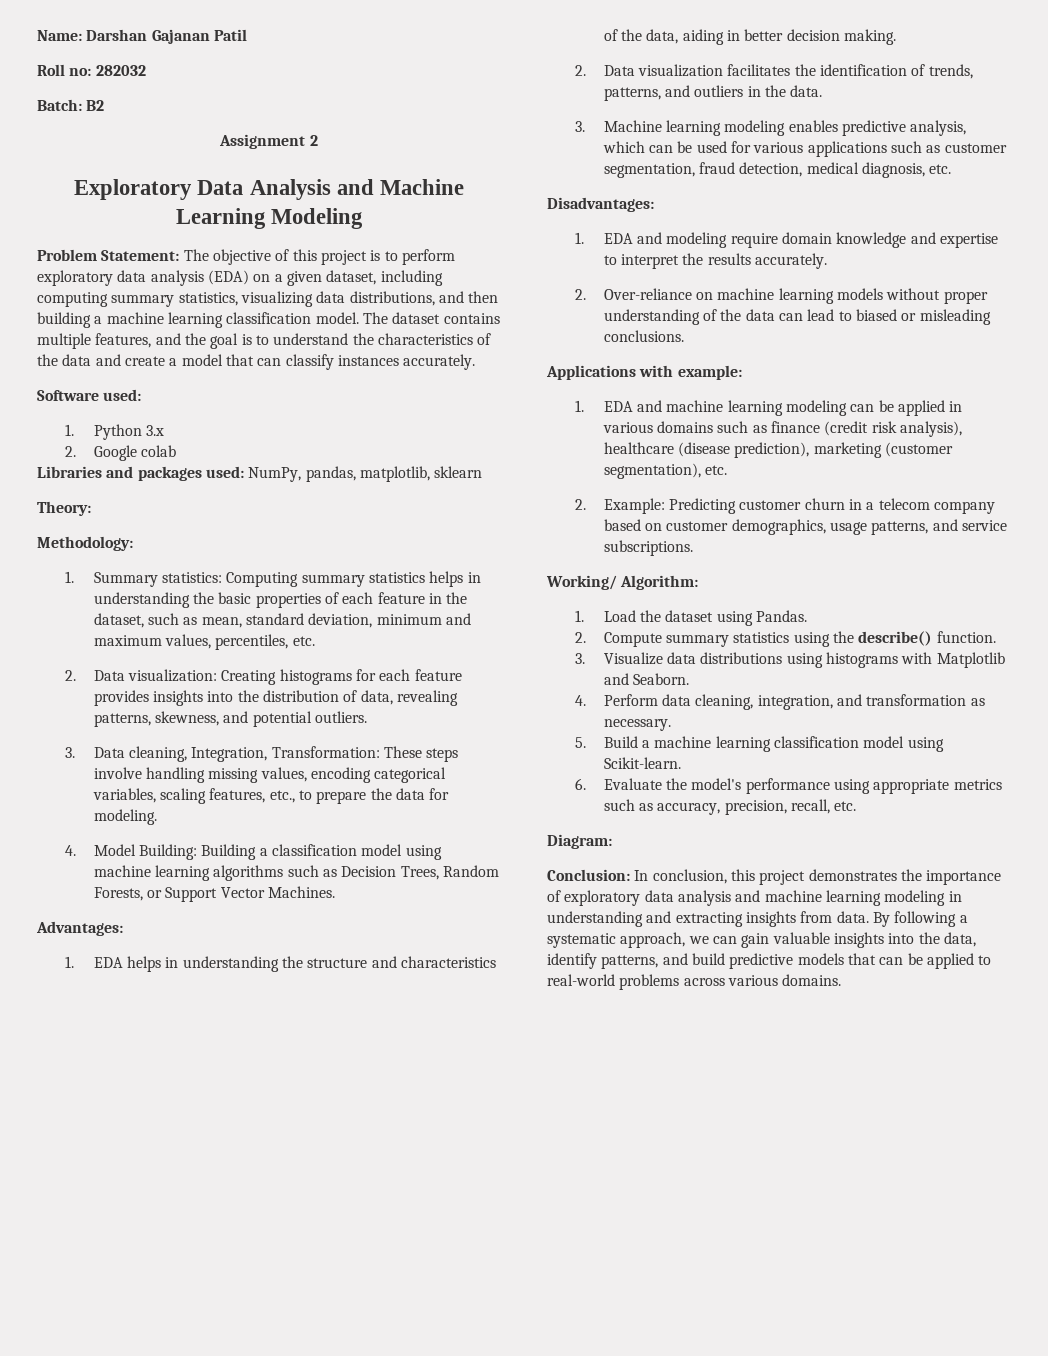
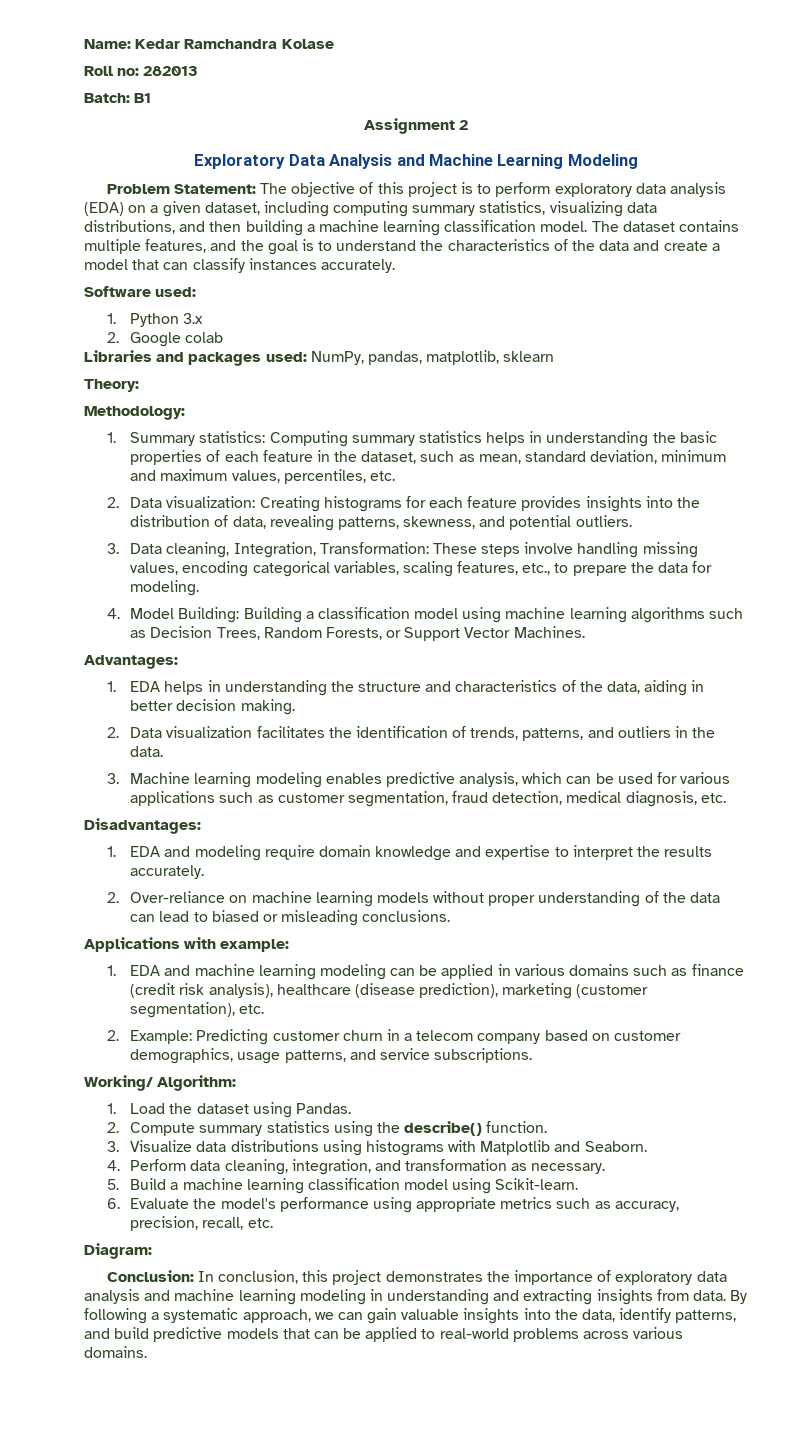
[86,29,247,44] Darshan Gajanan Patil -> [135,39,334,49] Kedar Ramchandra Kolase
[95,65,146,76] 282032 -> [143,66,199,76] 282013
[86,100,105,111] B2 -> [134,93,152,103] B1

